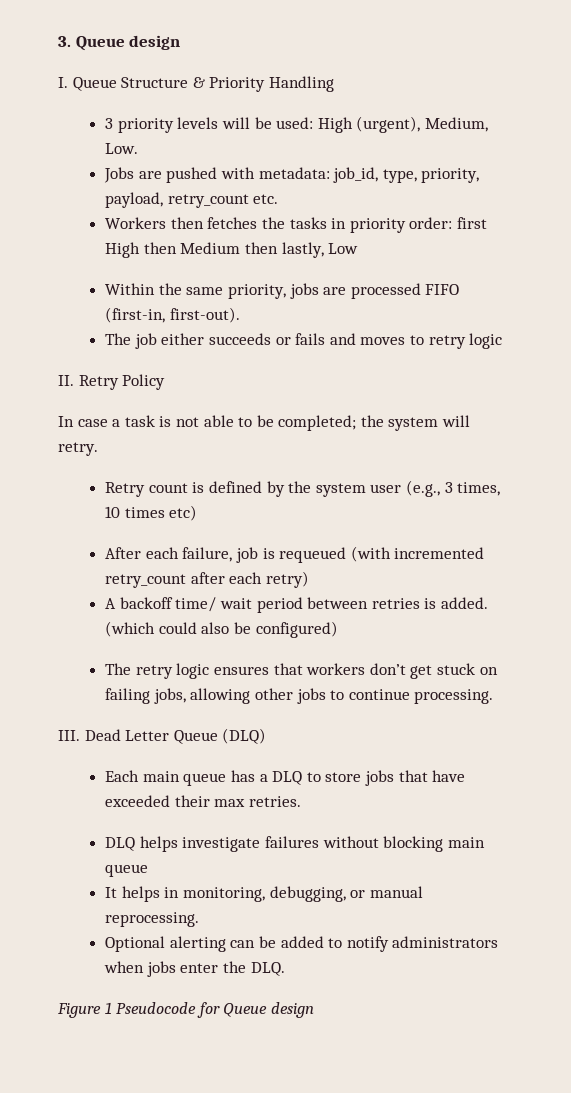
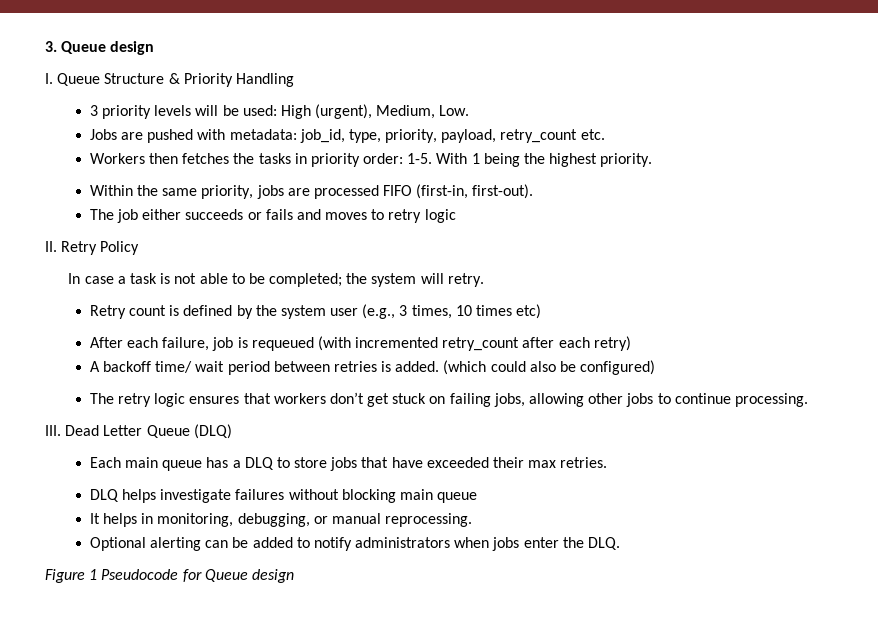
[456,217,487,229] [105,242,359,258] first High then Medium then lastly, Low -> [407,153,653,167] 1-5. With 1 being the highest priority.

